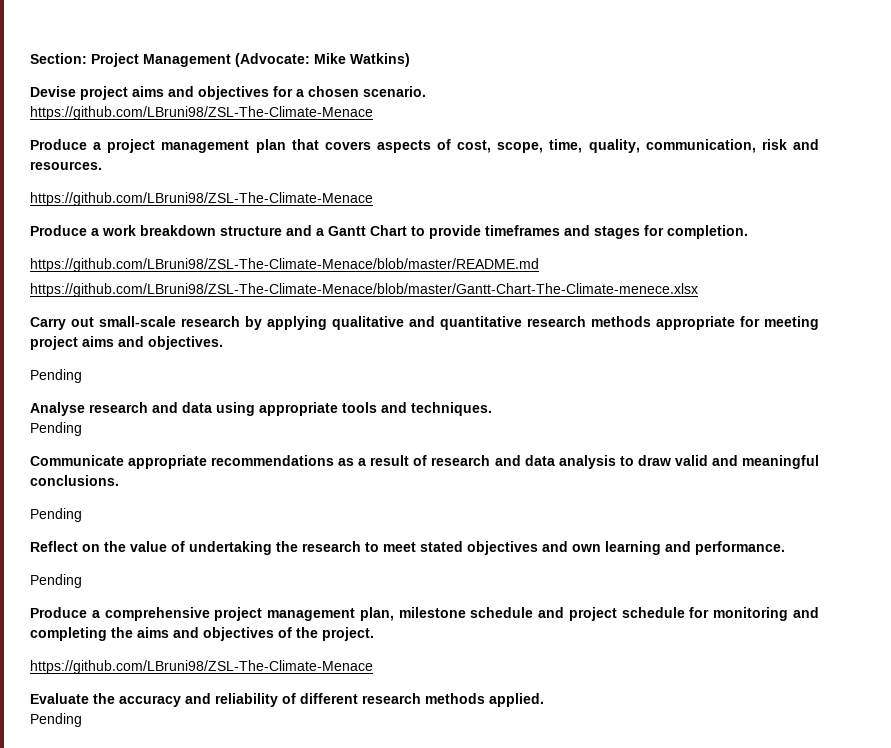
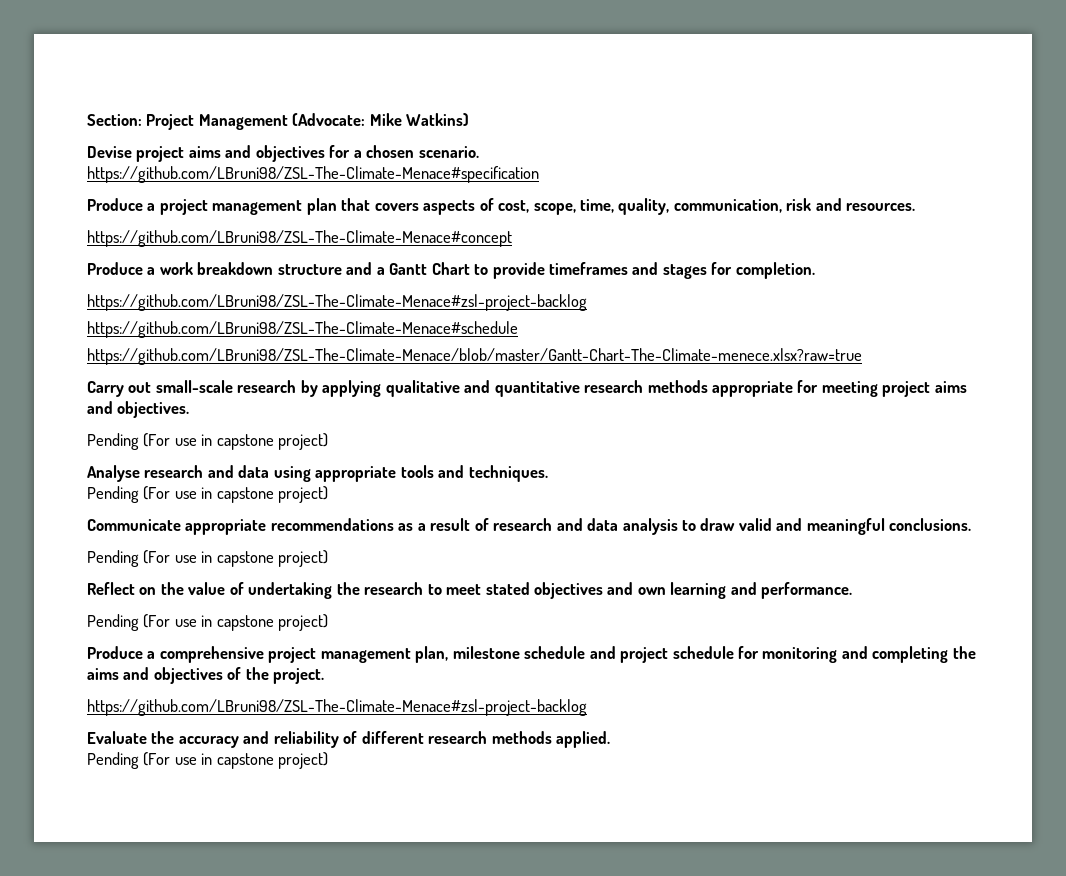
[30,106,373,120] https://github.com/LBruni98/ZSL-The-Climate-Menace -> [87,166,539,183] https://github.com/LBruni98/ZSL-The-Climate-Menace#specification
[30,192,373,206] https://github.com/LBruni98/ZSL-The-Climate-Menace -> [87,230,512,247] https://github.com/LBruni98/ZSL-The-Climate-Menace#concept
[30,258,539,272] [30,283,698,297] https://github.com/LBruni98/ZSL-The-Climate-Menace/blob/master/README.md // https://github.com/LBruni98/ZSL-The-Climate-Menace/blob/master/Gantt-Chart-The-Climate-menece.xlsx -> [87,294,587,311] [87,321,518,338] [87,348,862,365] https://github.com/LBruni98/ZSL-The-Climate-Menace#zsl-project-backlog // https://github.com/LBruni98/ZSL-The-Climate-Menace#schedule // https://github.com/LBruni98/ZSL-The-Climate-Menace/blob/master/Gantt-Chart-The-Climate-menece.xlsx?raw=true
(82, 376) none -> [143,433,329,450] (For use in capstone project)
(82, 429) none -> [143,486,329,503] (For use in capstone project)
(82, 515) none -> [143,550,329,567] (For use in capstone project)
(82, 581) none -> [143,614,329,631] (For use in capstone project)
[30,660,373,674] https://github.com/LBruni98/ZSL-The-Climate-Menace -> [87,699,587,716] https://github.com/LBruni98/ZSL-The-Climate-Menace#zsl-project-backlog
(82, 720) none -> [143,752,329,769] (For use in capstone project)

